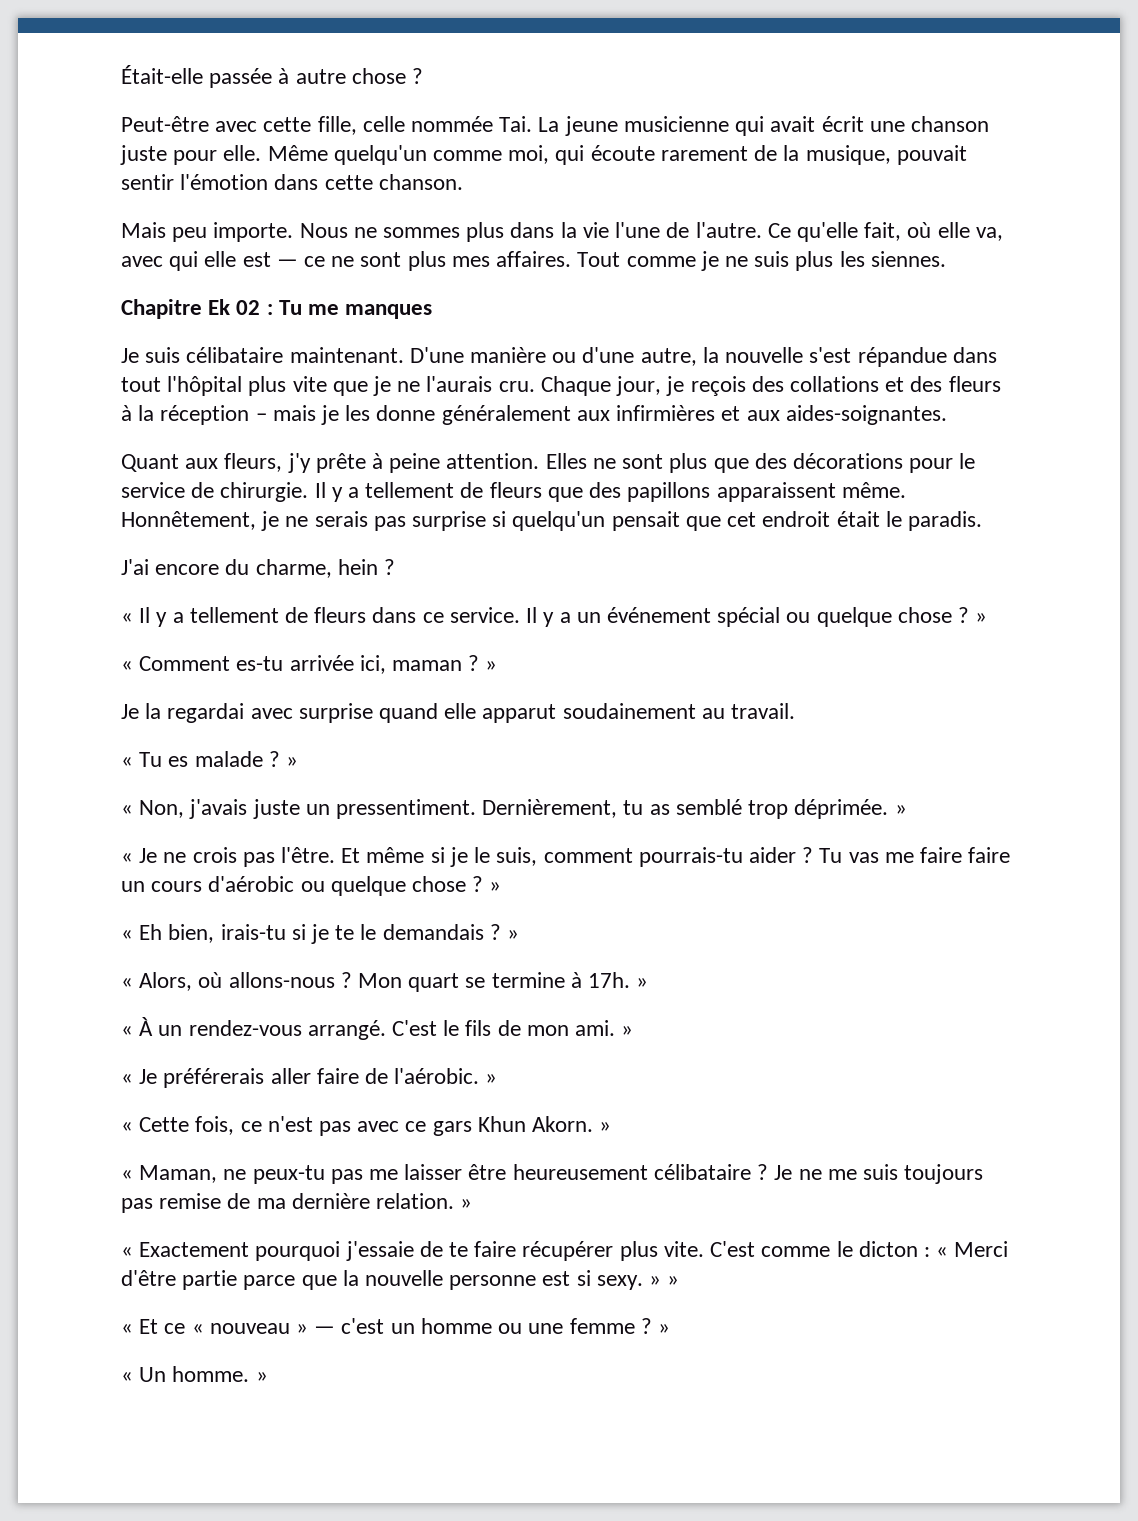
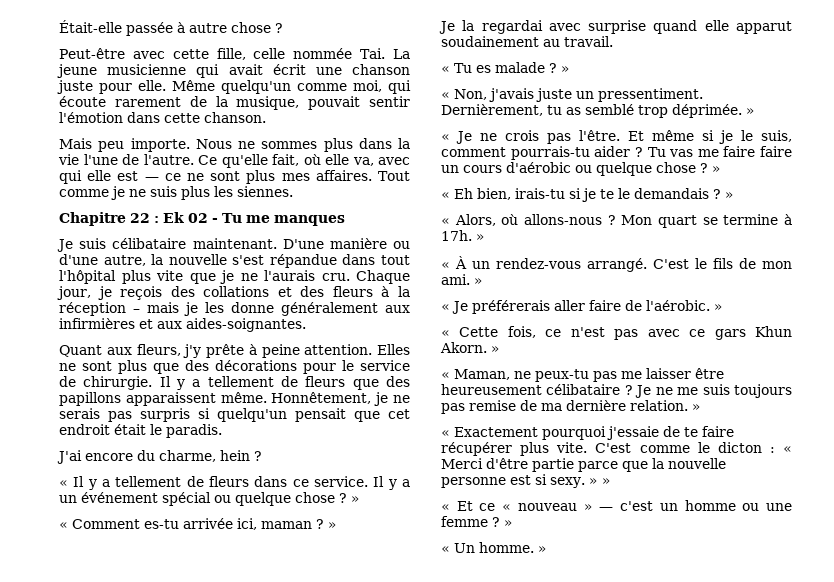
(202, 309) none -> [130,213,159,223] 22 :
[266,304,273,315] : -> [212,218,218,223] -
[412,511,487,531] surprise -> [140,408,190,422] surpris

